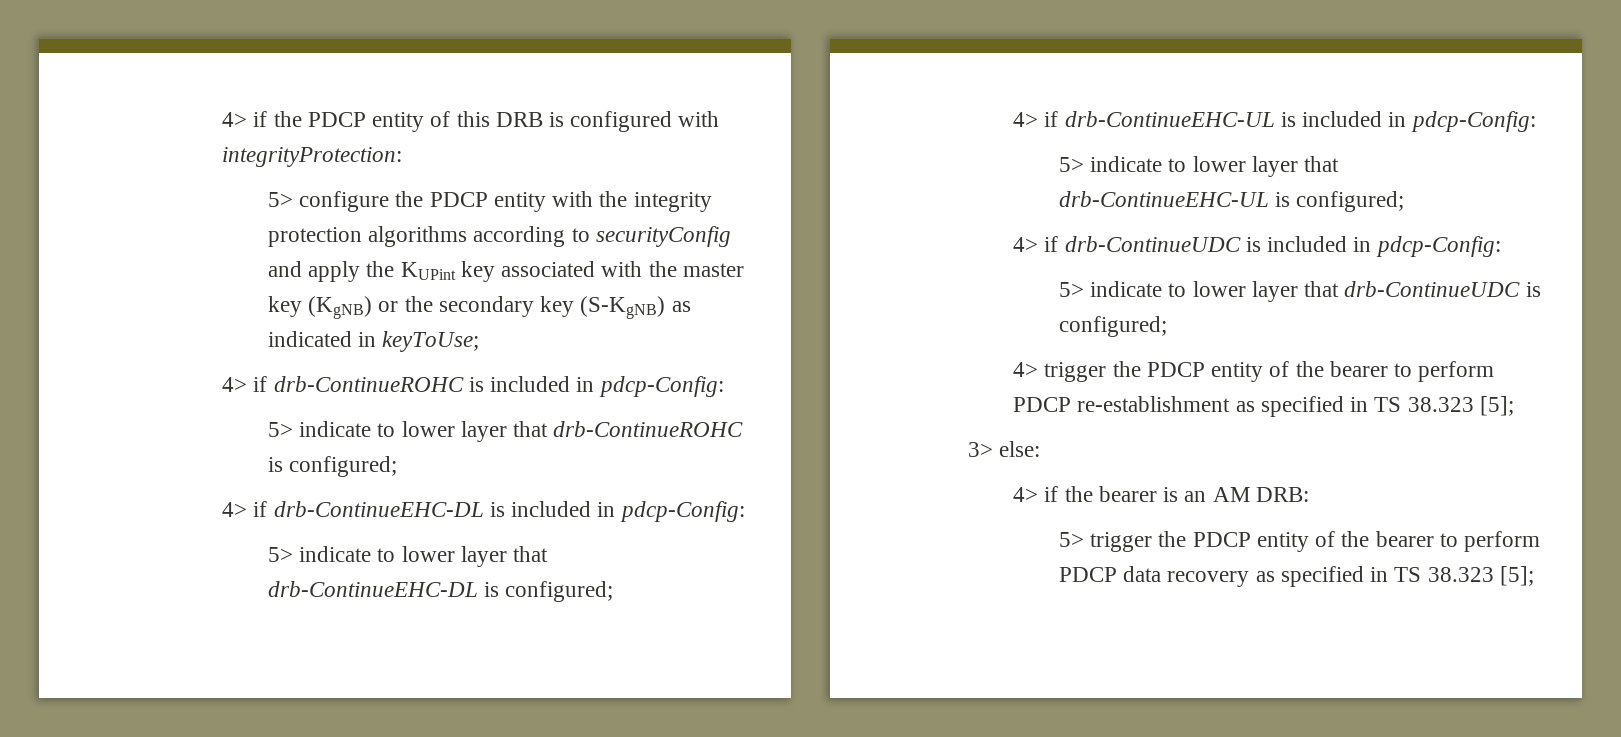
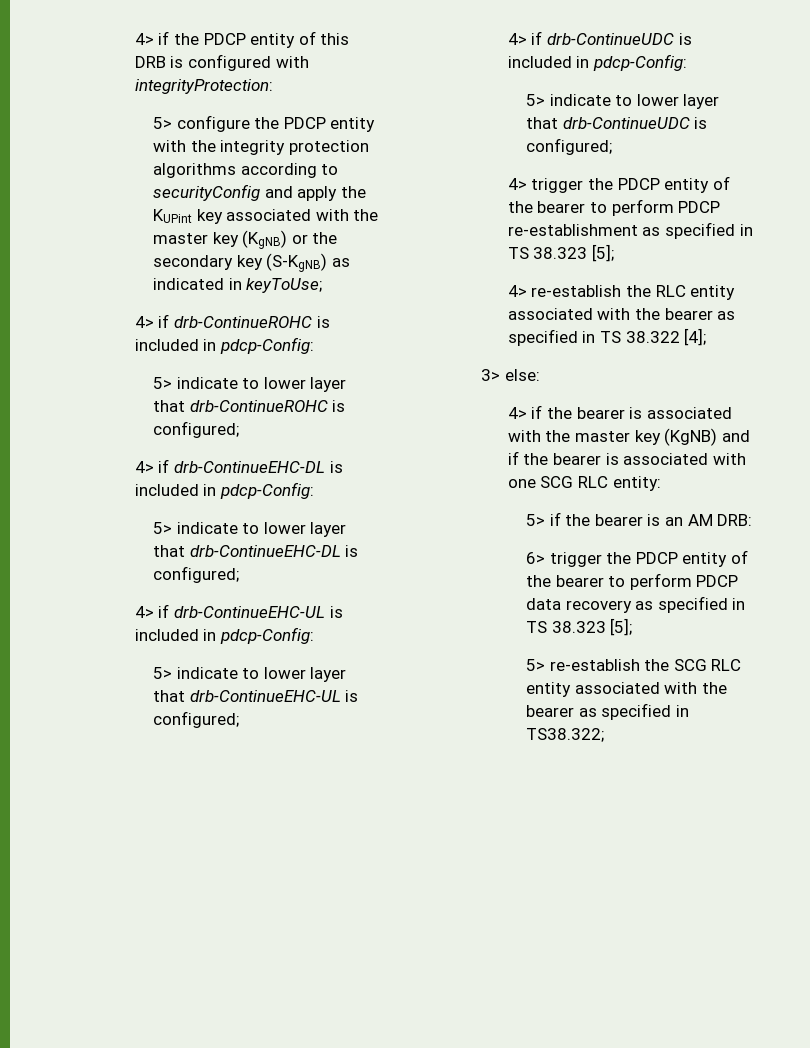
(1514, 406) none -> [507,285,736,300] [507,308,736,320] [507,328,707,346] // 4> re-establish the RLC entity associated with the bearer as specified in TS 38.322 [4];
(1179, 494) none -> [646,407,732,419] [507,428,750,446] [507,451,746,465] [507,476,661,491] [526,512,661,526] associated with the master key (KgNB) and if the bearer is associated with one SCG RLC entity: // 5> if the bearer is
[1059,532,1085,547] 5> -> [526,552,546,564] 6>
(1534, 576) none -> [526,659,742,671] [526,682,727,697] [526,703,689,720] [526,728,605,742] // 5> re-establish the SCG RLC entity associated with the bearer as specified in TS38.322;

